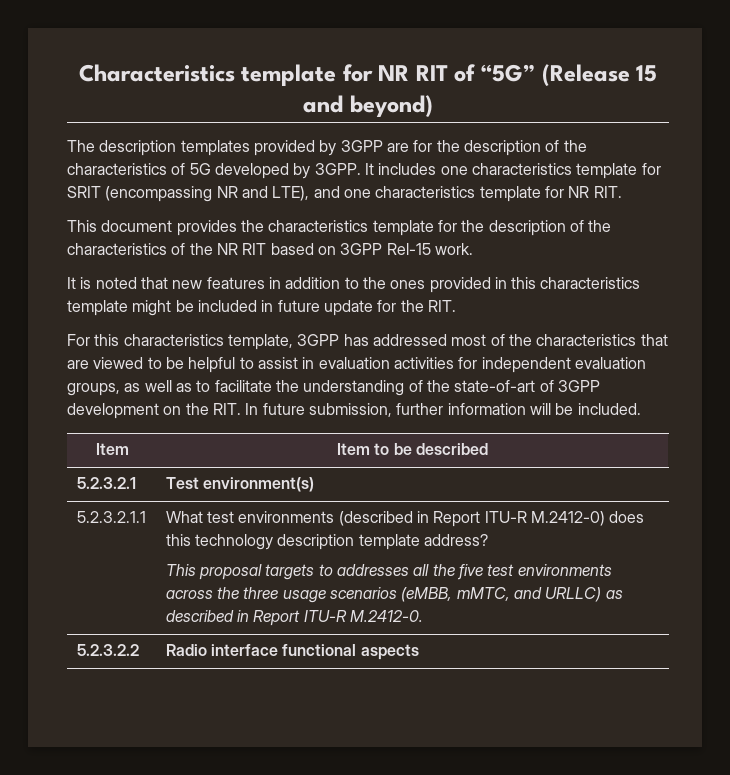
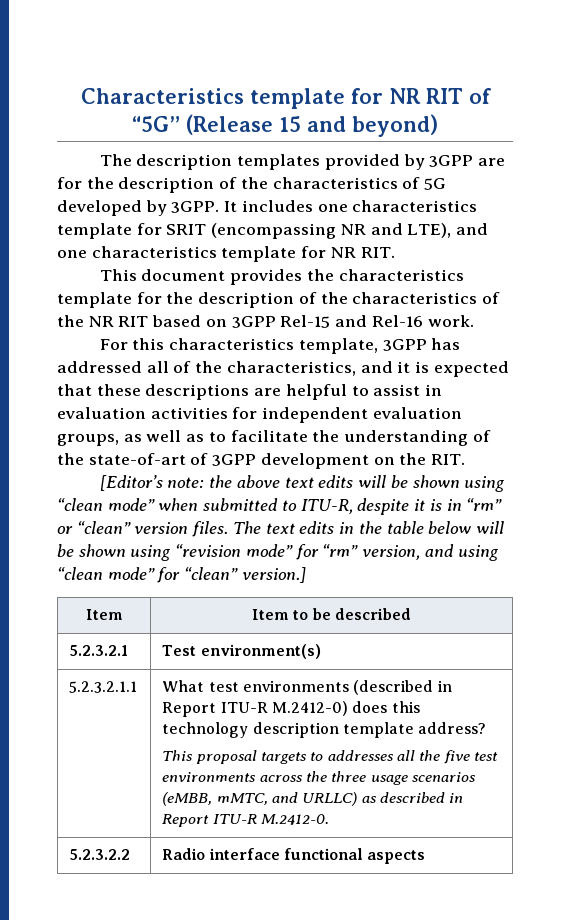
(431, 249) none -> [335,315,423,327] and Rel-16
[67,277,641,293] [67,300,456,316] // It is noted that new features in addition to the ones provided in this characteristics template might be included in future update for the RIT. -> (474, 321) none
[451,334,668,346] [67,357,184,369] most of the characteristics that are viewed to be -> [146,361,509,377] [57,384,282,400] all of the characteristics, and it is expected that these descriptions are
[245,403,641,417] In future submission, further information will be included. -> [99,475,506,492] [57,498,503,515] [57,521,504,537] [57,544,499,561] [57,567,306,583] // [Editor’s note: the above text edits will be shown using “clean mode” when submitted to ITU-R, despite it is in “rm” or “clean” version files. The text edits in the table below will be shown using “revision mode” for “rm” version, and using “clean mode” for “clean” version.]

